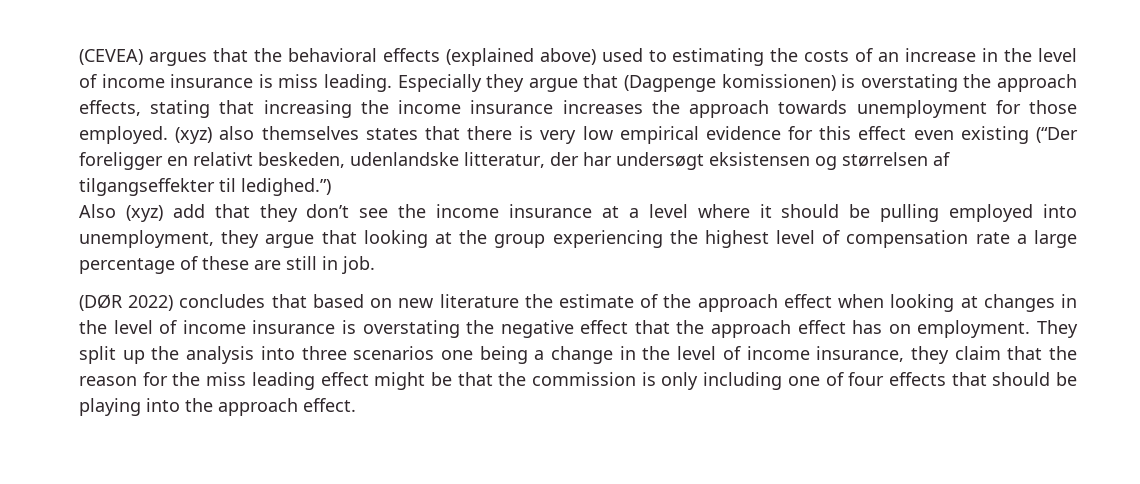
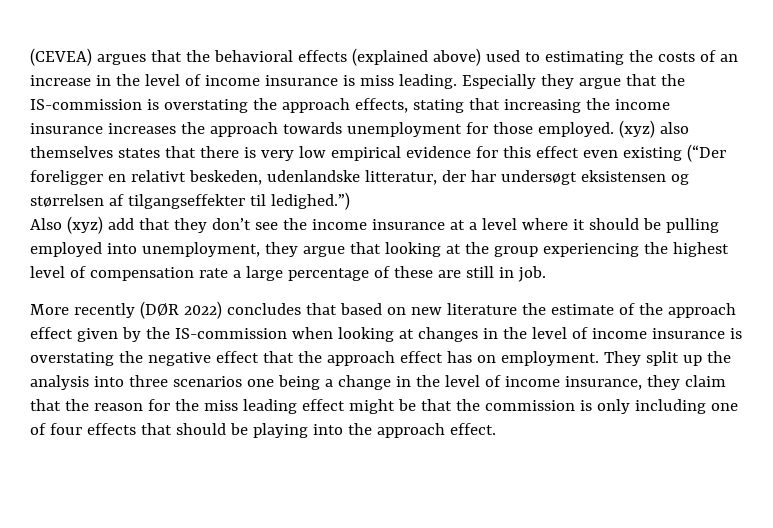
[624,74,836,92] (Dagpenge komissionen) -> [660,74,685,86] [30,99,142,110] the IS-commission
(375, 265) none -> [30,303,135,318] More recently
(832, 301) none -> [76,327,287,342] given by the IS-commission

